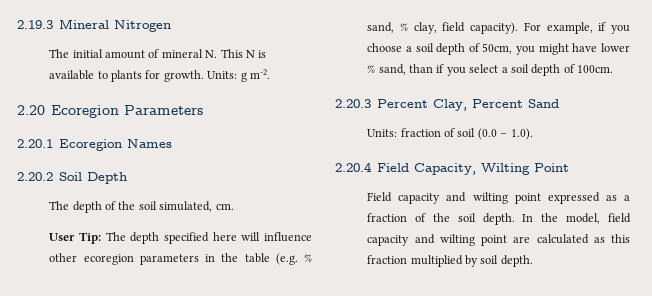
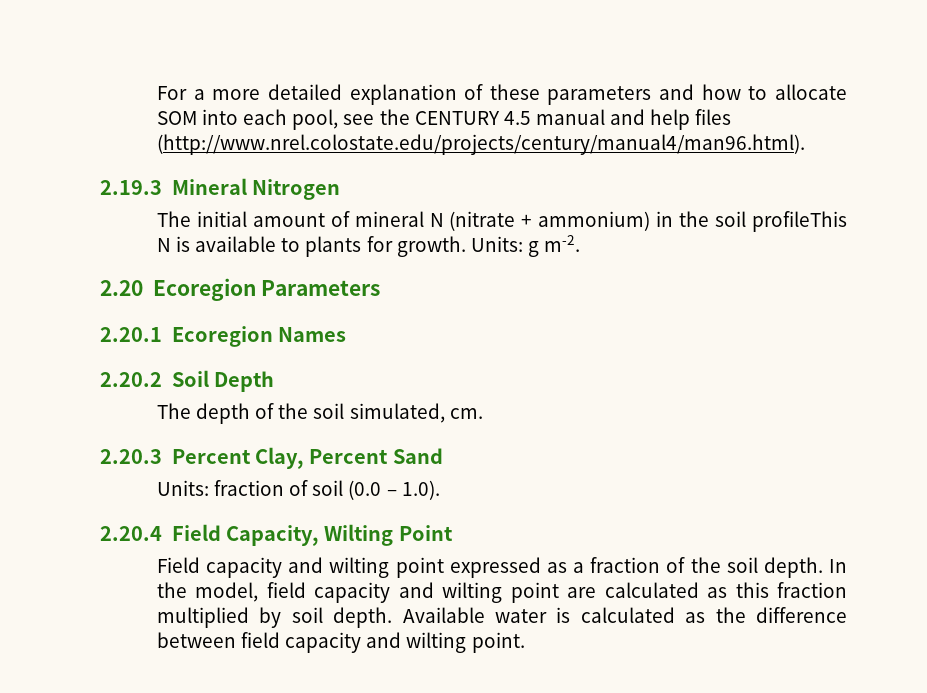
(17, 24) none -> [156,84,847,105] [156,109,732,130] [156,134,805,155] For a more detailed explanation of these parameters and how to allocate SOM into each pool, see the CENTURY 4.5 manual and help files (http://www.nrel.colostate.edu/projects/century/manual4/man96.html). //
[205,49,243,58] N. This -> [429,211,847,232] N (nitrate + ammonium) in the soil profileThis
[49,232,313,244] [49,253,312,265] [367,22,631,34] [367,43,630,55] [367,64,613,76] // User Tip: The depth specified here will influence other ecoregion parameters in the table (e.g. % sand, % clay, field capacity). For example, if you choose a soil depth of 50cm, you might have lower % sand, than if you select a soil depth of 100cm. -> (483, 413) none
(533, 261) none -> [402,607,848,623] [156,632,525,653] Available water is calculated as the difference between field capacity and wilting point.

